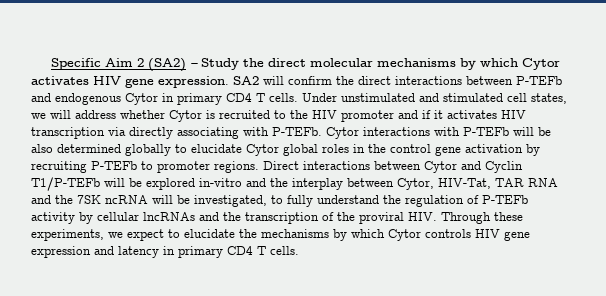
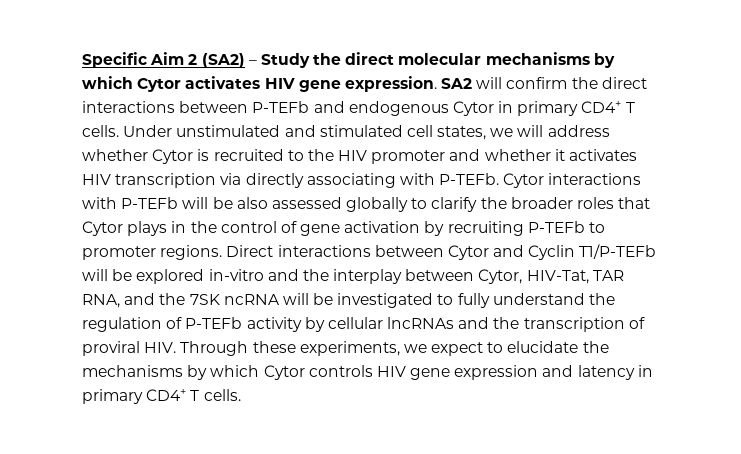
[226,93,252,102] CD4 -> [581,101,622,113] CD4+
[422,110,431,119] if -> [484,149,551,161] whether
[57,144,121,153] determined -> [271,197,342,209] assessed
[191,144,349,156] elucidate Cytor global roles -> [431,197,651,212] [82,221,168,236] clarify the broader roles that Cytor plays
(431, 148) none -> [280,221,297,233] of
[528,178,558,187] RNA -> [82,294,120,308] RNA,
[194,195,267,207] investigated, -> [337,293,434,308] investigated
[337,212,355,221] the -> (645, 323) none
[227,246,253,255] CD4 -> [146,389,187,401] CD4+

